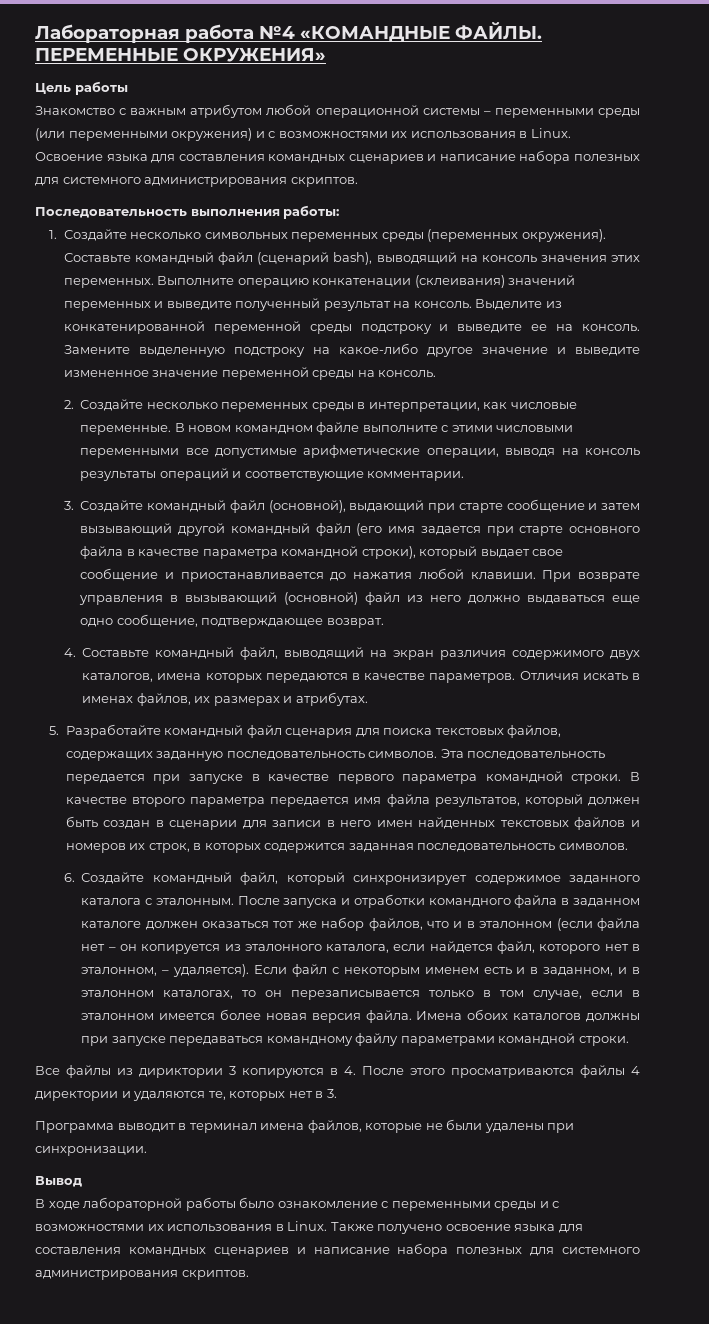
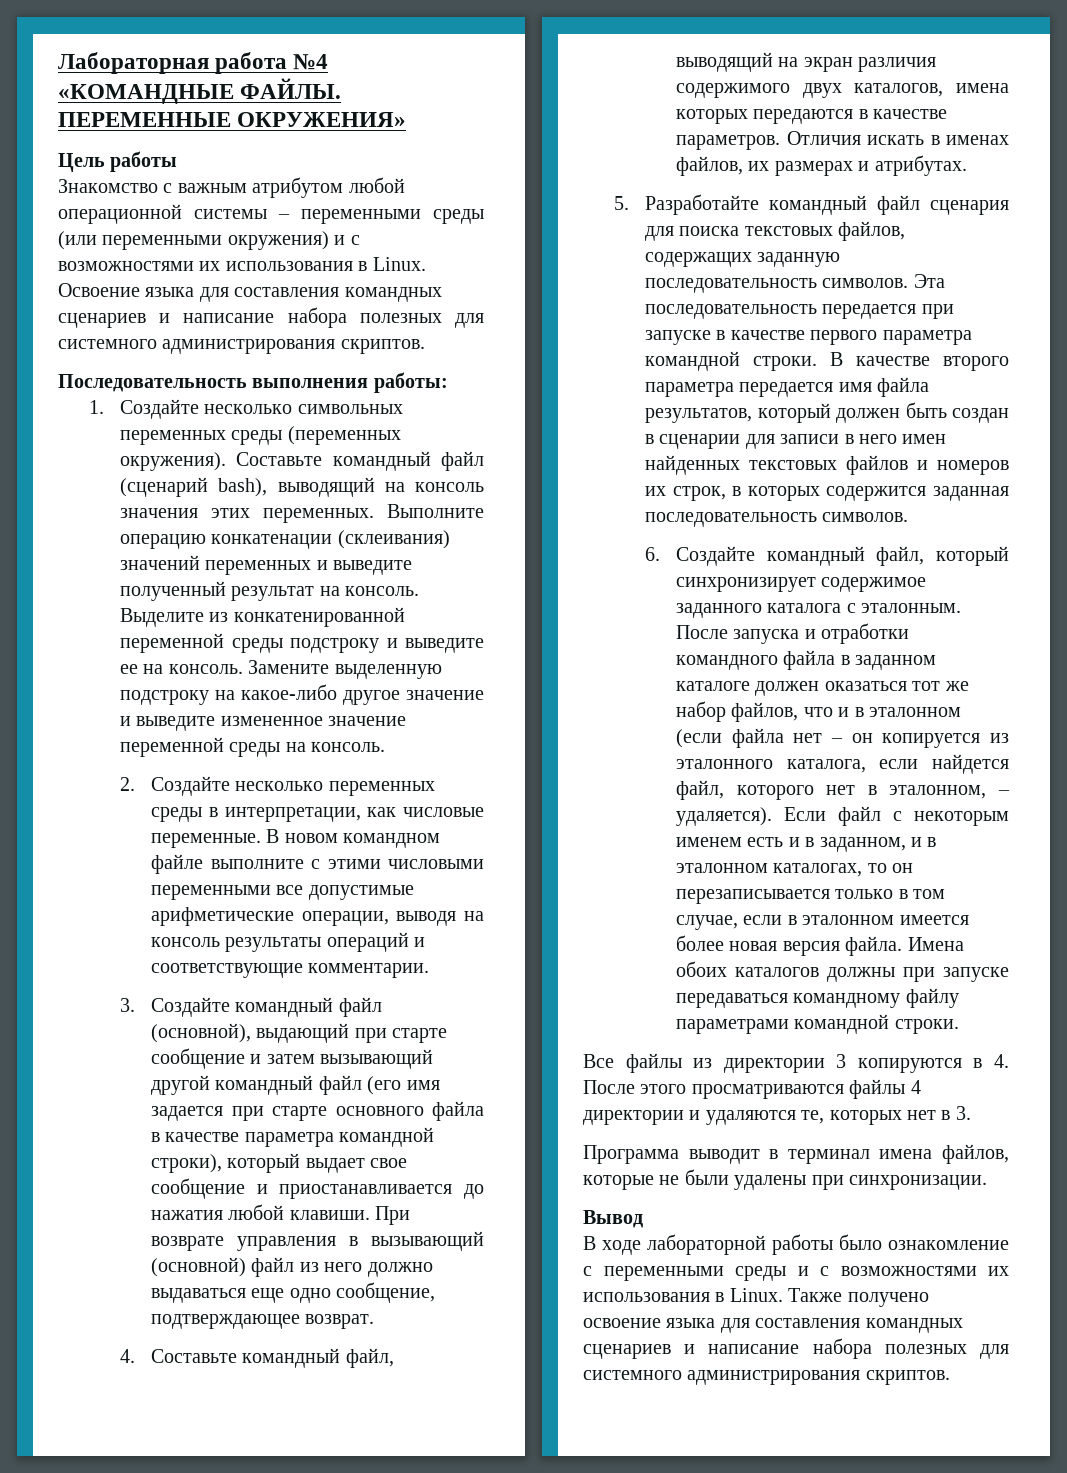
[139,1068,223,1078] дириктории -> [723,1058,825,1073] директории

